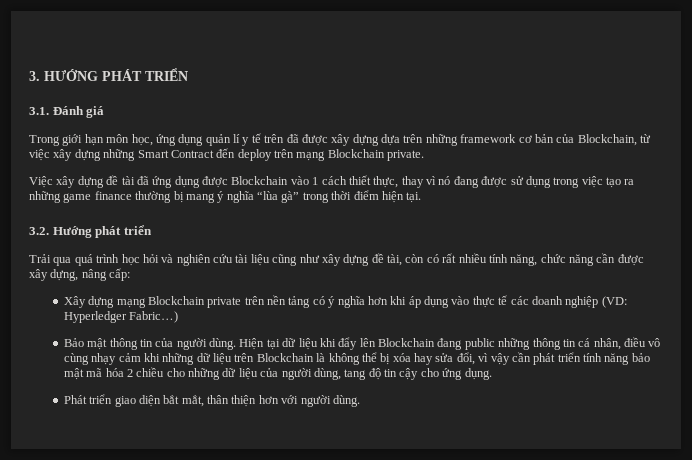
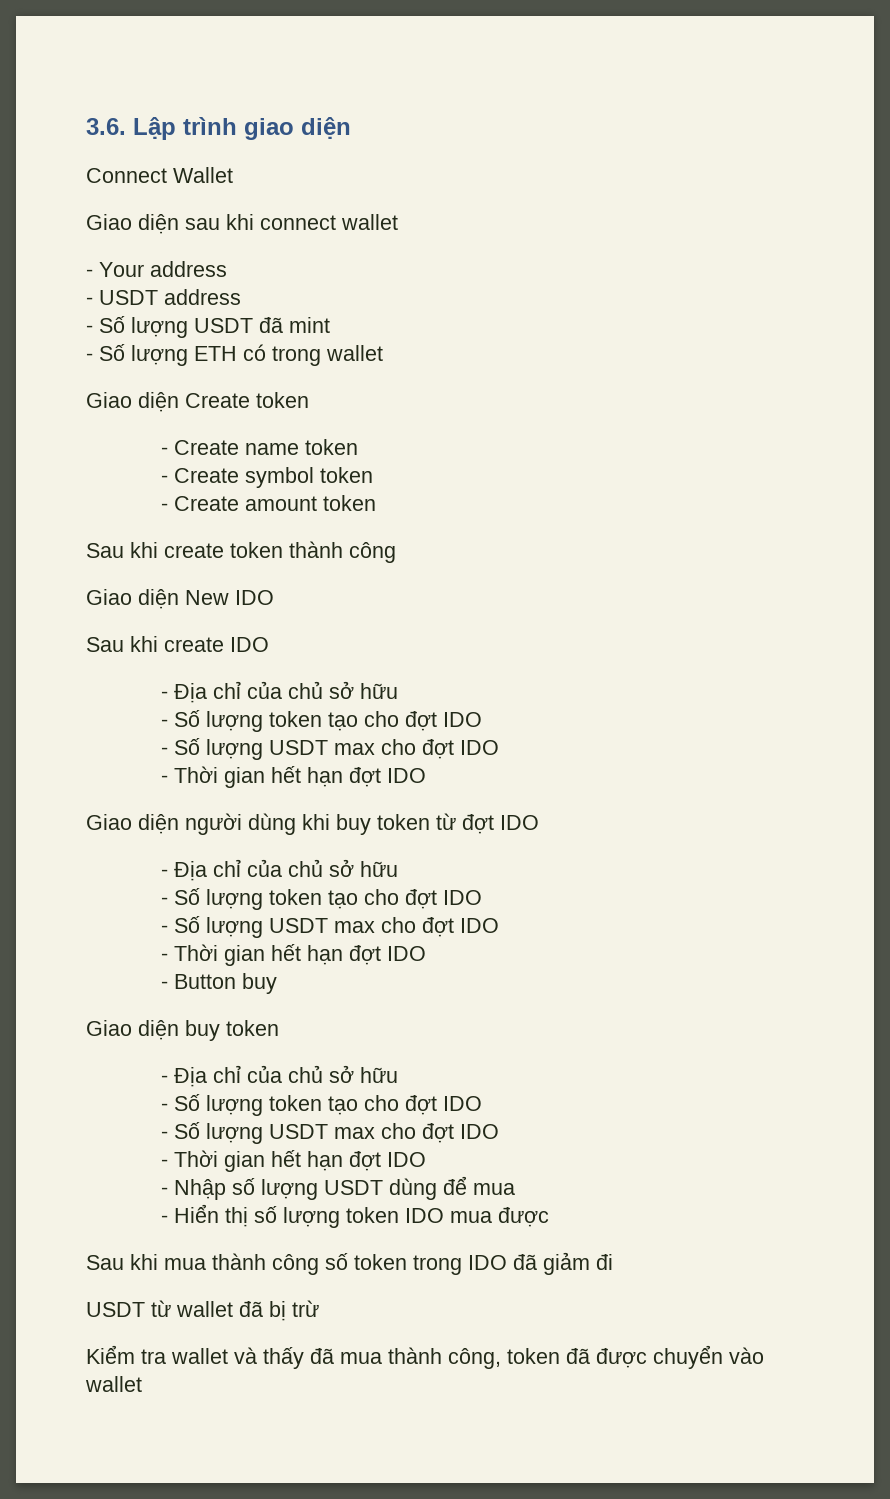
[29,68,188,81] [29,106,105,118] [29,133,651,146] [29,148,425,161] [29,175,635,188] [29,190,422,203] [29,225,152,238] [29,253,644,266] [29,268,131,281] [63,295,627,308] [63,311,179,323] [63,337,661,350] [63,352,650,365] [63,367,492,380] [63,394,360,407] 3. HƯỚNG PHÁT TRIỂN // 3.1. Đánh giá // Trong giới hạn môn học, ứng dụng quản lí y tế trên đã được xây dựng dựa trên những framework cơ bản của Blockchain, từ việc xây dựng những Smart Contract đến deploy trên mạng Blockchain private. // Việc xây dựng đề tài đã ứng dụng được Blockchain vào 1 cách thiết thực, thay vì nó đang được sử dụng trong việc tạo ra những game finance thường bị mang ý nghĩa “lùa gà” trong thời điểm hiện tại. // 3.2. Hướng phát triển // Trải qua quá trình học hỏi và nghiên cứu tài liệu cũng như xây dựng đề tài, còn có rất nhiều tính năng, chức năng cần được xây dựng, nâng cấp: // Xây dựng mạng Blockchain private trên nền tảng có ý nghĩa hơn khi áp dụng vào thực tế các doanh nghiệp (VD: Hyperledger Fabric…) // Bảo mật thông tin của người dùng. Hiện tại dữ liệu khi đẩy lên Blockchain đang public những thông tin cá nhân, điều vô cùng nhạy cảm khi những dữ liệu trên Blockchain là không thể bị xóa hay sửa đổi, vì vậy cần phát triển tính năng bảo mật mã hóa 2 chiều cho những dữ liệu của người dùng, tang độ tin cậy cho ứng dụng. // Phát triển giao diện bắt mắt, thân thiện hơn với người dùng. -> [86,117,351,140] [86,167,233,183] [86,214,398,234] [86,261,227,277] [86,289,241,305] [86,316,330,338] [86,344,383,366] [86,392,309,412] [161,439,359,455] [161,467,374,488] [161,495,377,511] [86,541,396,563] [86,589,274,609] [86,636,269,652] [161,681,399,703] [161,710,483,732] [161,738,500,760] [161,766,427,788] [86,813,539,835] [161,859,399,881] [161,888,483,910] [161,916,500,938] [161,944,427,966] [161,973,278,994] [86,1020,279,1041] [161,1065,399,1087] [161,1094,483,1116] [161,1122,500,1144] [161,1150,427,1172] [161,1176,516,1200] [161,1204,550,1228] [86,1252,613,1275] [86,1300,319,1321] [86,1345,764,1369] [85,1376,142,1392] 3.6. Lập trình giao diện // Connect Wallet // Giao diện sau khi connect wallet // - Your address // - USDT address // - Số lượng USDT đã mint // - Số lượng ETH có trong wallet // Giao diện Create token // - Create name token // - Create symbol token // - Create amount token // Sau khi create token thành công // Giao diện New IDO // Sau khi create IDO // - Địa chỉ của chủ sở hữu // - Số lượng token tạo cho đợt IDO // - Số lượng USDT max cho đợt IDO // - Thời gian hết hạn đợt IDO // Giao diện người dùng khi buy token từ đợt IDO // - Địa chỉ của chủ sở hữu // - Số lượng token tạo cho đợt IDO // - Số lượng USDT max cho đợt IDO // - Thời gian hết hạn đợt IDO // - Button buy // Giao diện buy token // - Địa chỉ của chủ sở hữu // - Số lượng token tạo cho đợt IDO // - Số lượng USDT max cho đợt IDO // - Thời gian hết hạn đợt IDO // - Nhập số lượng USDT dùng để mua // - Hiển thị số lượng token IDO mua được // Sau khi mua thành công số token trong IDO đã giảm đi // USDT từ wallet đã bị trừ // Kiểm tra wallet và thấy đã mua thành công, token đã được chuyển vào wallet

